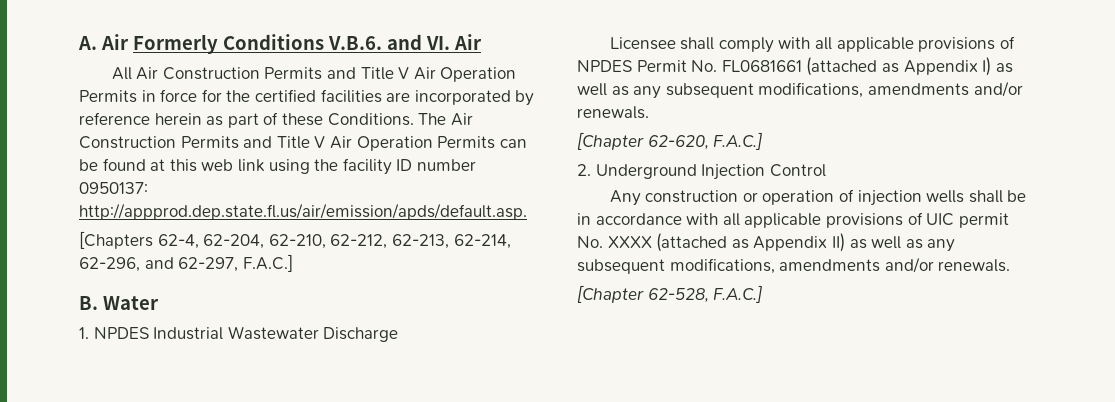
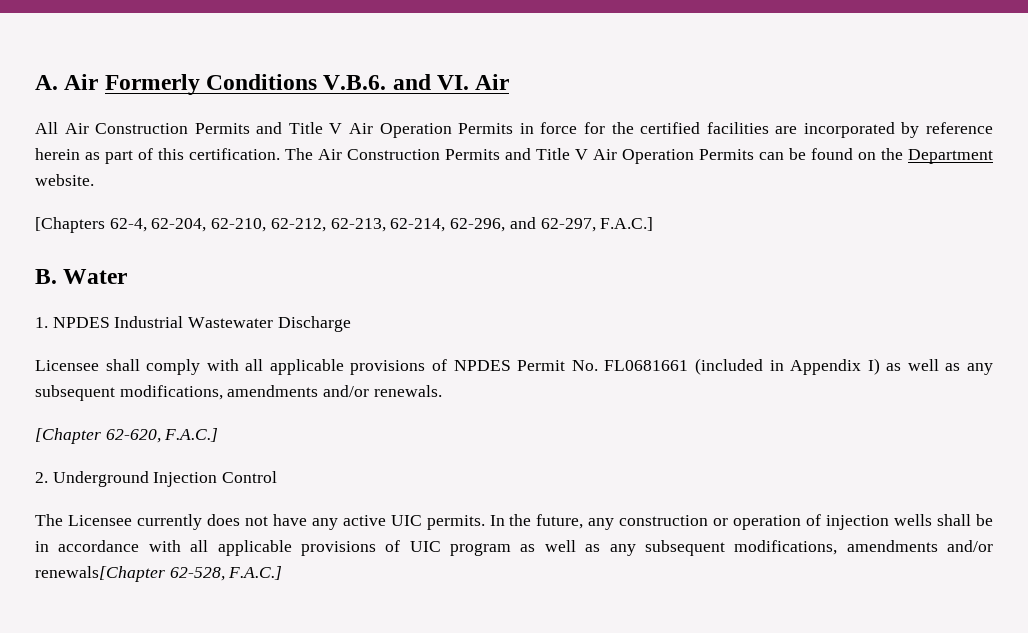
[281,113,414,126] these Conditions. -> [158,148,280,160] this certification.
[150,158,476,175] [79,182,148,194] [79,203,527,220] at this web link using the facility ID number 0950137: http://appprod.dep.state.fl.us/air/emission/apds/default.asp. -> [858,148,993,164] [35,174,94,186] on the Department website.
[806,57,899,76] (attached as -> [694,358,784,375] (included in
[609,190,641,206] Any -> [35,514,615,530] The Licensee currently does not have any active UIC permits. In the future, any
[958,213,1009,228] [577,233,956,252] [577,257,1011,274] [577,285,644,303] permit No. XXXX (attached as Appendix II) as well as any subsequent modifications, amendments and/or renewals. // [Chapter -> [450,540,993,556] [35,566,165,582] program as well as any subsequent modifications, amendments and/or renewals[Chapter

